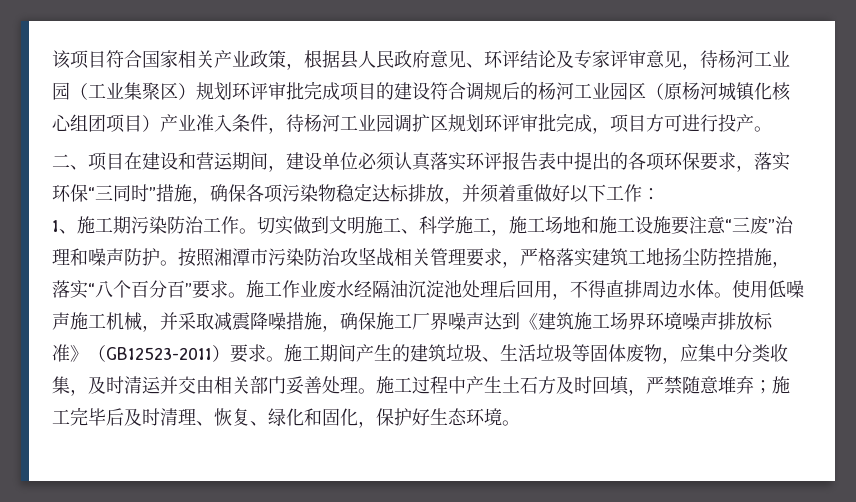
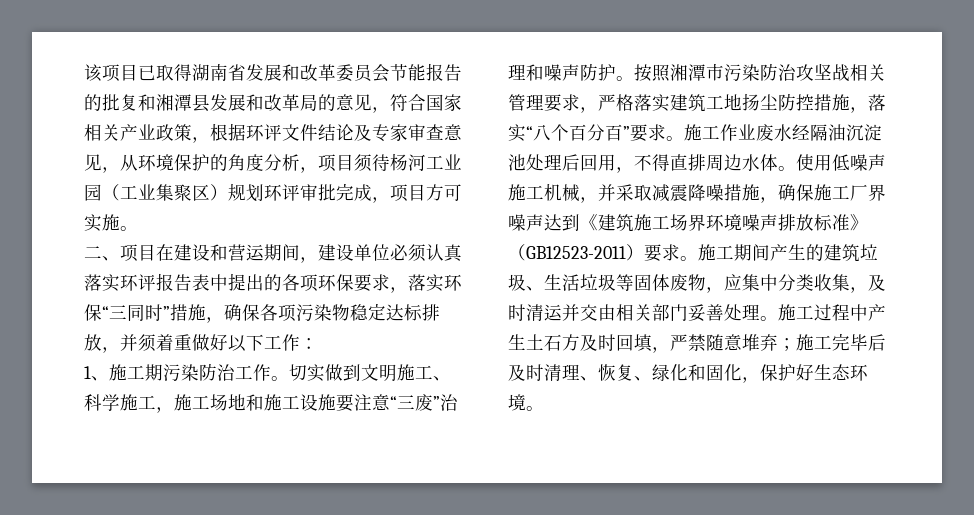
(106, 59) none -> [138,63,462,82] [84,94,390,113] 已取得湖南省发展和改革委员会节能报告的批复和湘潭县发展和改革局的意见，
[340,50,700,70] 县人民政府意见、环评结论及专家评审意见， -> [246,124,462,142] [84,154,372,173] 环评文件结论及专家审查意见，从环境保护的角度分析，项目须
[340,81,791,101] [52,113,592,134] 项目的建设符合调规后的杨河工业园区（原杨河城镇化核心组团项目）产业准入条件，待杨河工业园调扩区规划环评审批完成 -> (372, 192) none
[682,114,754,132] 进行投产 -> [84,214,120,232] 实施

